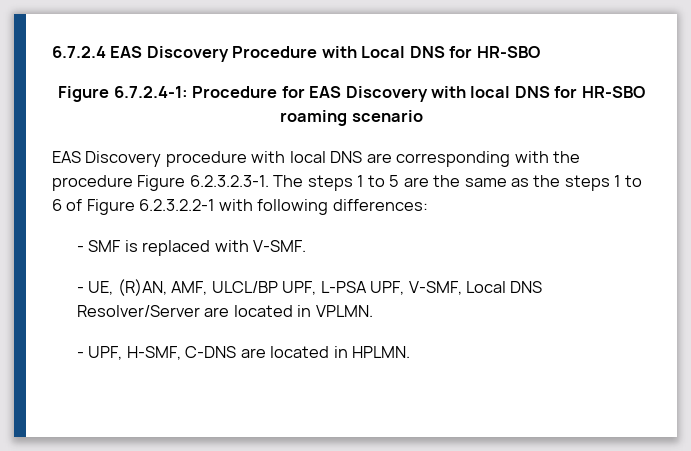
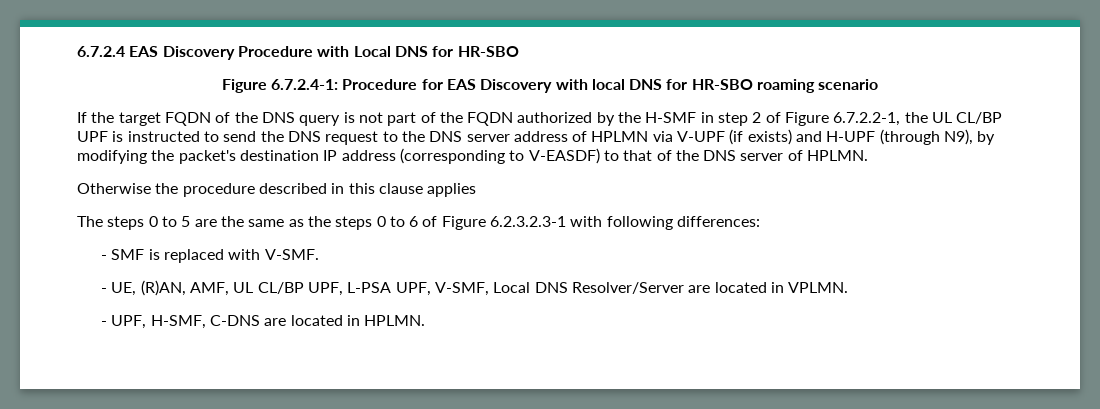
[52,151,581,167] [52,175,269,191] EAS Discovery procedure with local DNS are corresponding with the procedure Figure 6.2.3.2.3-1. -> [77,112,1003,126] [77,129,996,145] [77,148,869,164] [77,183,477,197] If the target FQDN of the DNS query is not part of the FQDN authorized by the H-SMF in step 2 of Figure 6.7.2.2-1, the UL CL/BP UPF is instructed to send the DNS request to the DNS server address of HPLMN via V-UPF (if exists) and H-UPF (through N9), by modifying the packet's destination IP address (corresponding to V-EASDF) to that of the DNS server of HPLMN. // Otherwise the procedure described in this clause applies //
[357,175,364,187] 1 -> [148,216,158,227] 0
[614,175,621,187] 1 -> [376,216,386,227] 0
[139,199,215,211] 6.2.3.2.2-1 -> [490,216,567,227] 6.2.3.2.3-1
[211,281,278,293] ULCL/BP -> [233,282,304,294] UL CL/BP

